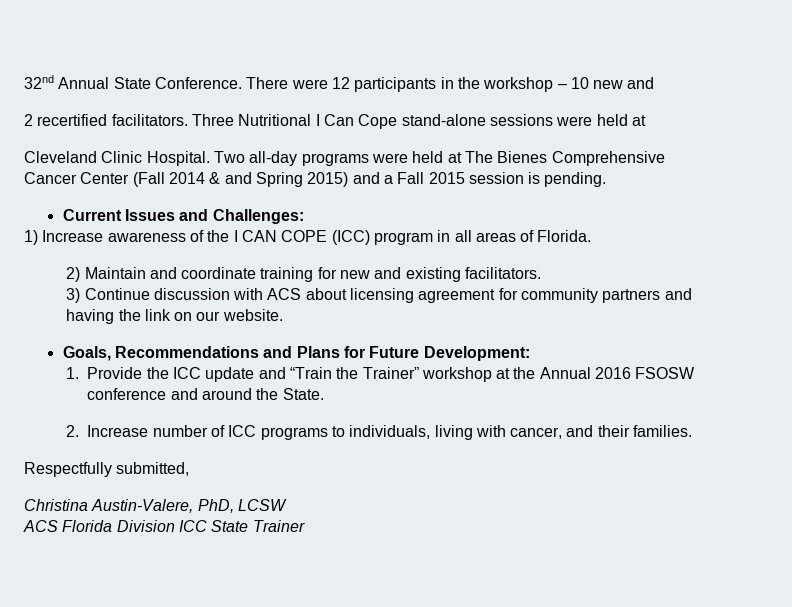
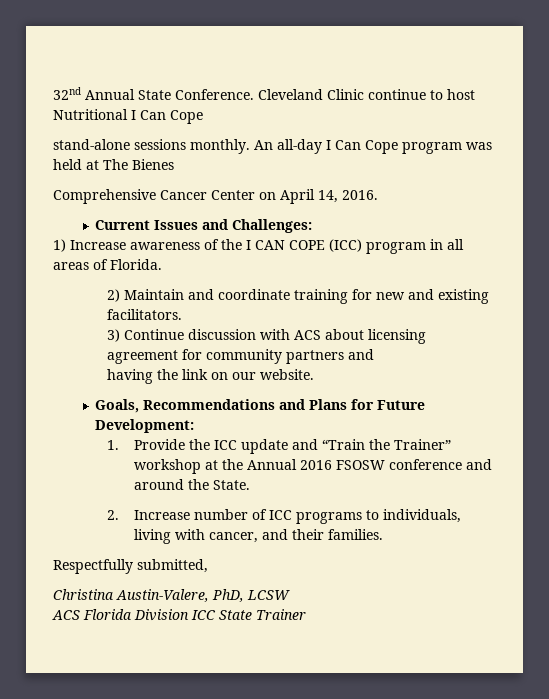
[246,77,655,92] [24,114,234,126] There were 12 participants in the workshop – 10 new and // 2 recertified facilitators. Three -> [258,89,475,100] Cleveland Clinic continue to host
(398, 121) none -> (203, 117) //
[556,114,646,126] [24,151,408,166] were held at // Cleveland Clinic Hospital. Two all-day programs were -> [190,139,492,154] monthly. An all-day I Can Cope program was
(548, 157) none -> (174, 164) //
(665, 158) // -> (156, 196) none
[132,172,607,187] (Fall 2014 & and Spring 2015) and a Fall 2015 session is pending. -> [259,189,378,204] on April 14, 2016.

